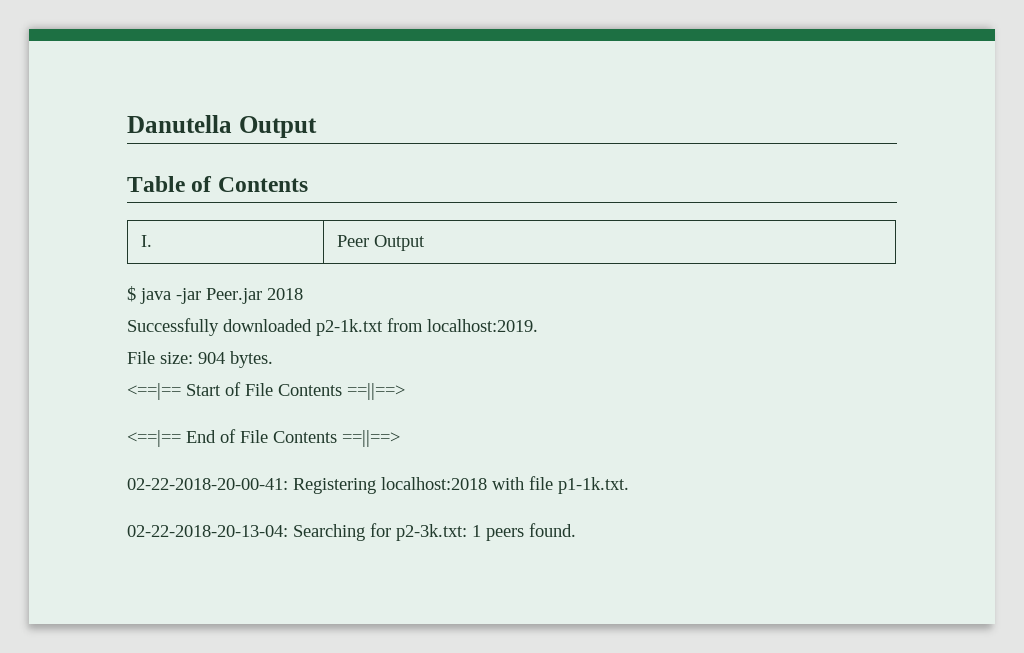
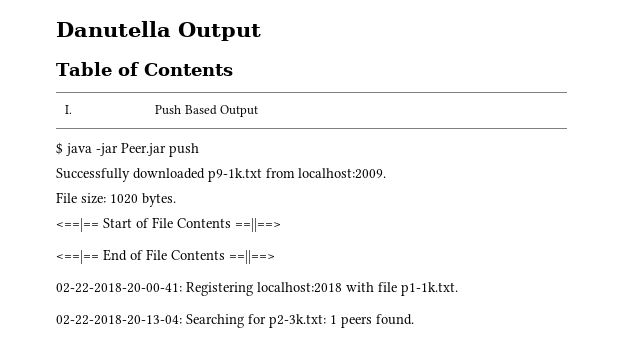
[337,235,370,247] Peer -> [155,105,217,115] Push Based
[267,288,303,300] 2018 -> [169,143,199,157] push
[316,318,538,336] p2-1k.txt from localhost:2019. -> [208,168,386,182] p9-1k.txt from localhost:2009.
[198,352,225,364] 904 -> [110,194,138,204] 1020

